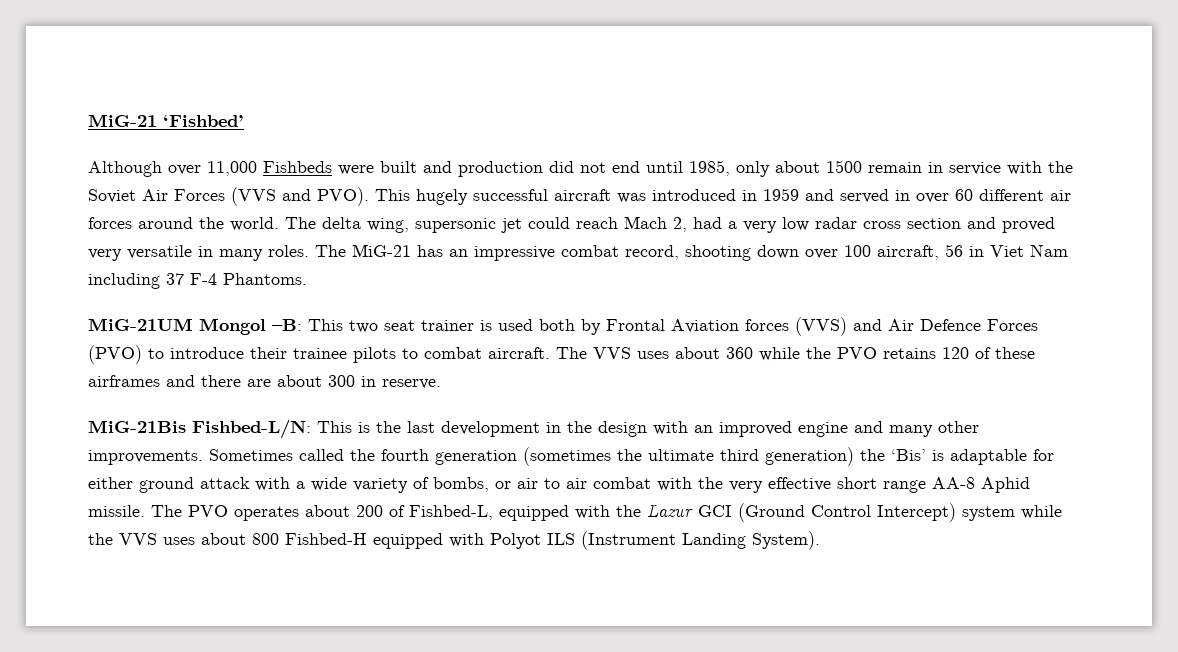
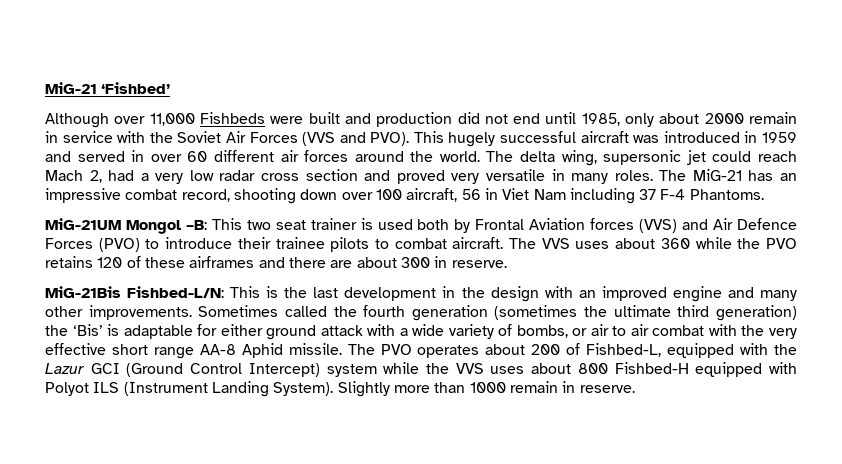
[826,160,862,173] 1500 -> [704,113,744,124] 2000
(820, 540) none -> [337,381,635,397] Slightly more than 1000 remain in reserve.

